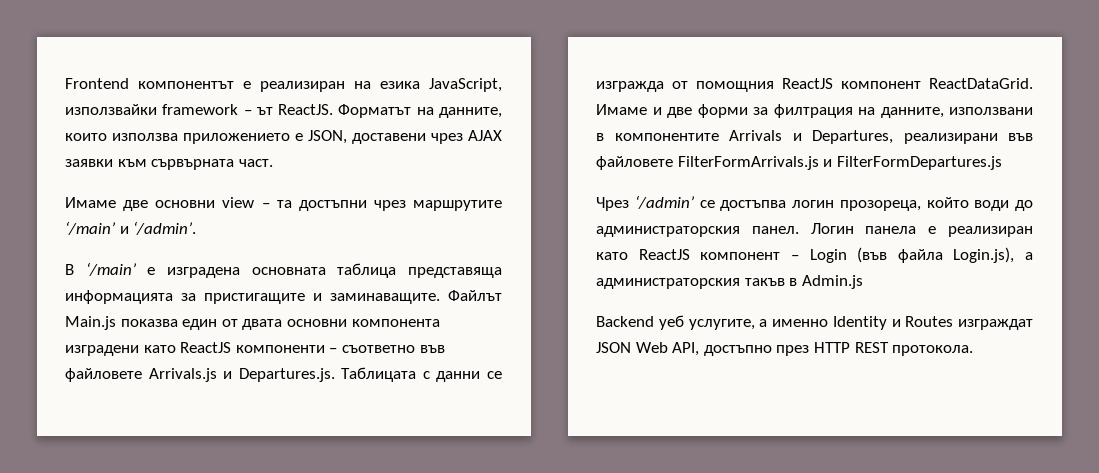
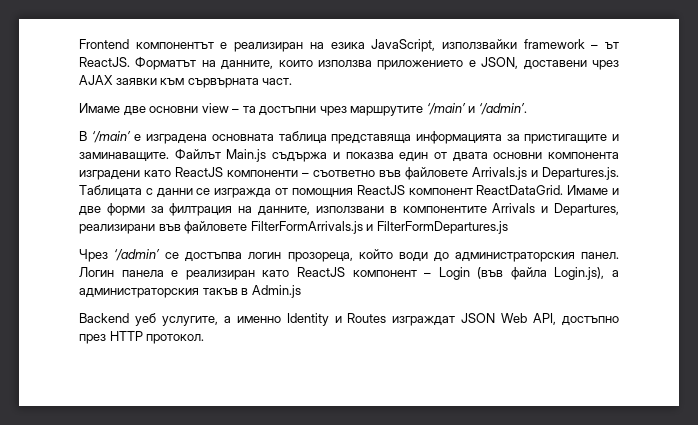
(116, 323) none -> [272,152,340,162] съдържа и
[854,342,974,356] REST протокола. -> [146,334,205,344] протокол.

